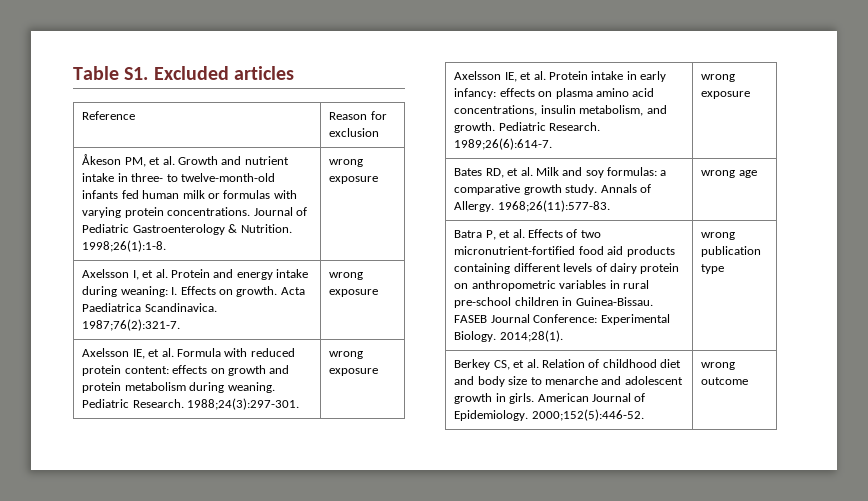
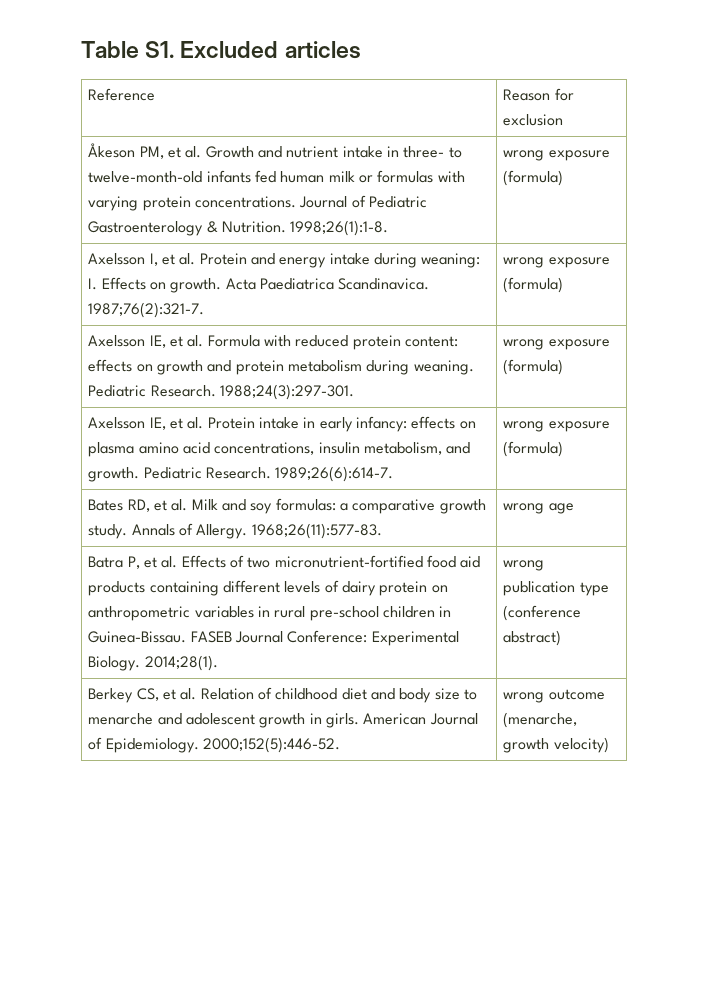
(379, 180) none -> [503,170,564,186] (formula)
(379, 293) none -> [503,277,564,293] (formula)
(379, 372) none -> [503,359,564,375] (formula)
(751, 95) none -> [503,441,564,457] (formula)
(725, 269) none -> [503,605,582,621] [503,630,562,646] (conference abstract)
(749, 381) none -> [503,712,578,728] [503,737,609,753] (menarche, growth velocity)

